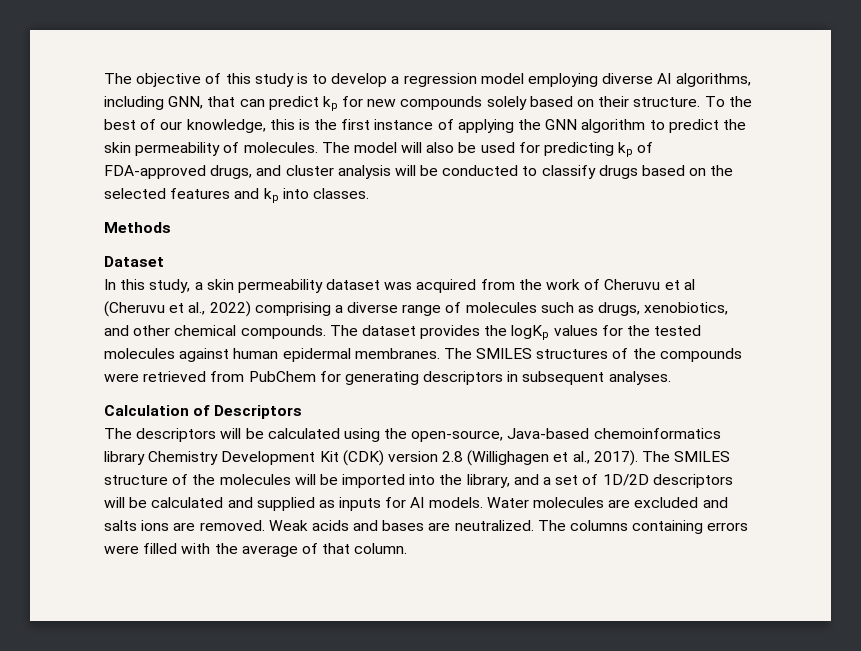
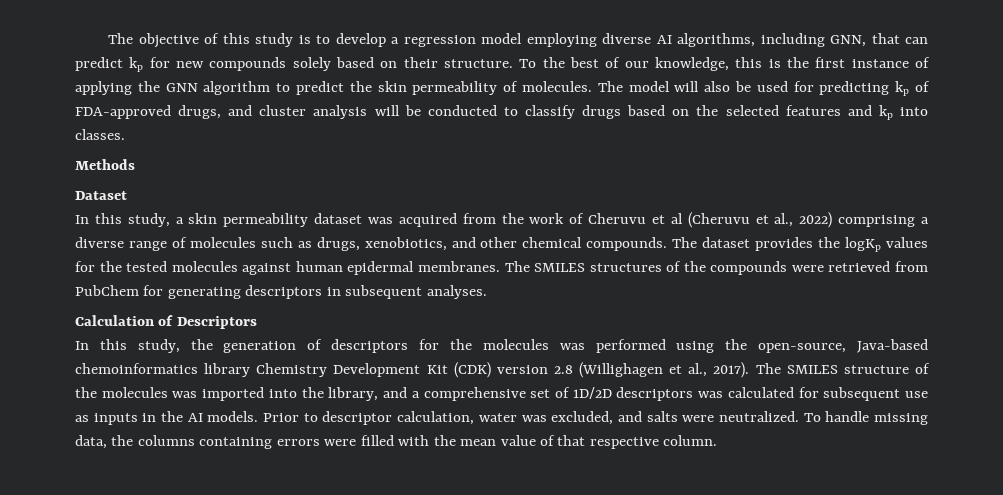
[104,428,340,442] The descriptors will be calculated -> [75,339,666,353] In this study, the generation of descriptors for the molecules was performed
[294,474,338,485] will be -> [172,391,198,398] was
(552, 481) none -> [423,387,526,401] comprehensive
[104,497,728,511] [104,520,566,531] will be calculated and supplied as inputs for AI models. Water molecules are excluded and salts ions are removed. Weak acids and bases are neutralized. The -> [698,387,928,401] [75,411,929,425] [75,435,134,449] was calculated for subsequent use as inputs in the AI models. Prior to descriptor calculation, water was excluded, and salts were neutralized. To handle missing data, the
[241,545,298,557] average -> [460,435,536,446] mean value
(351, 548) none -> [589,437,659,449] respective

